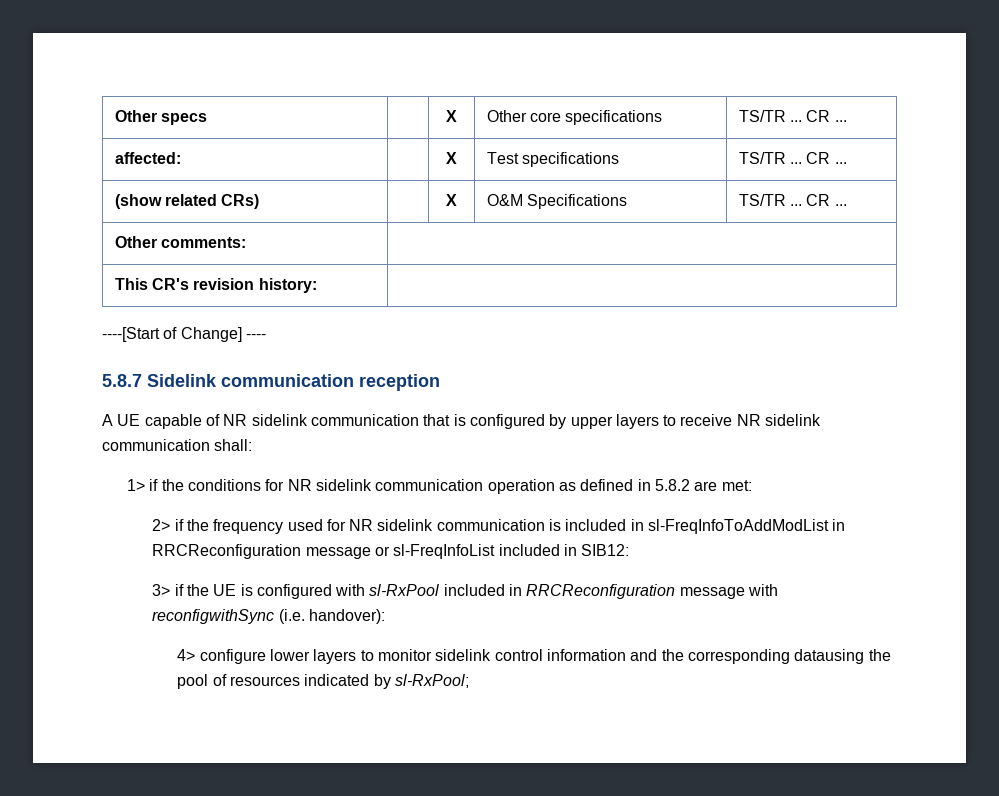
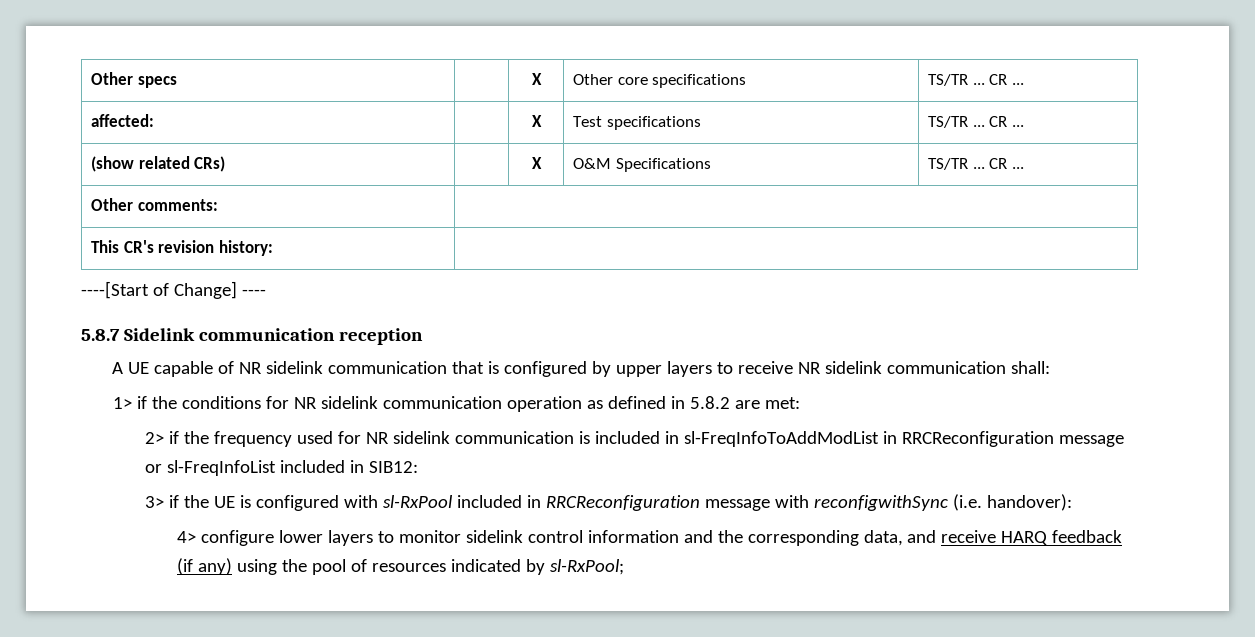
[794,649,865,664] datausing -> [863,530,1123,546] [176,558,277,575] data, and receive HARQ feedback (if any) using

